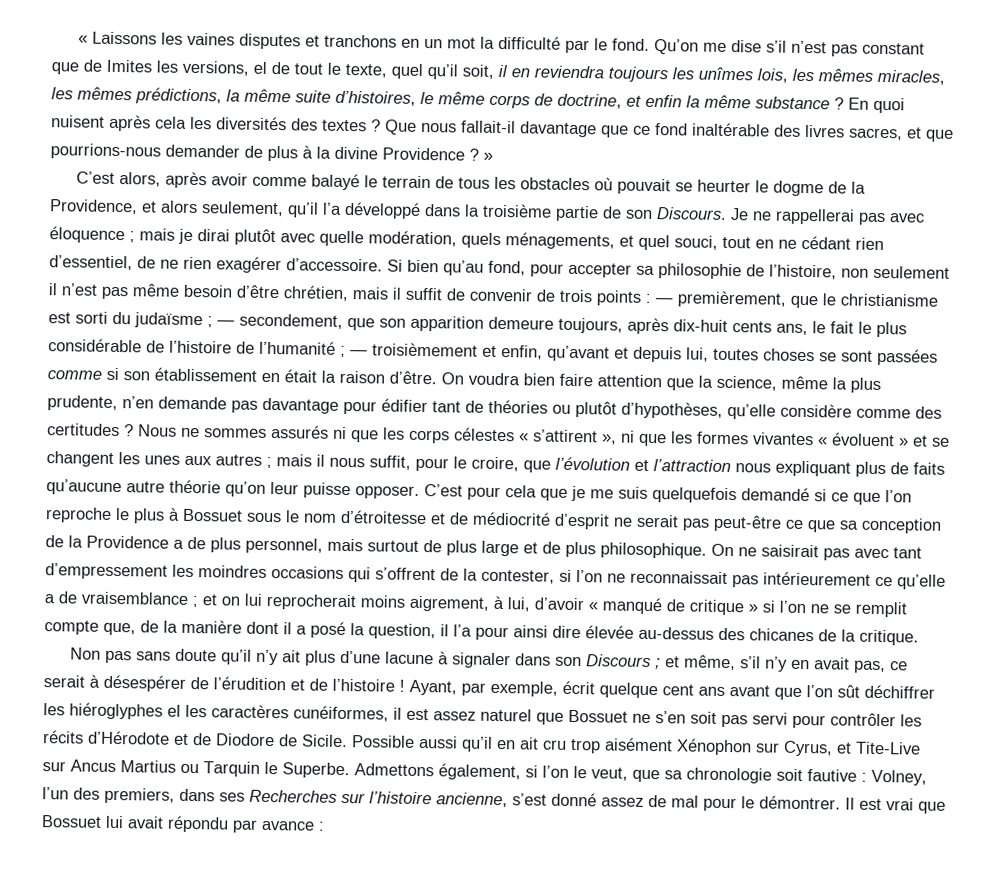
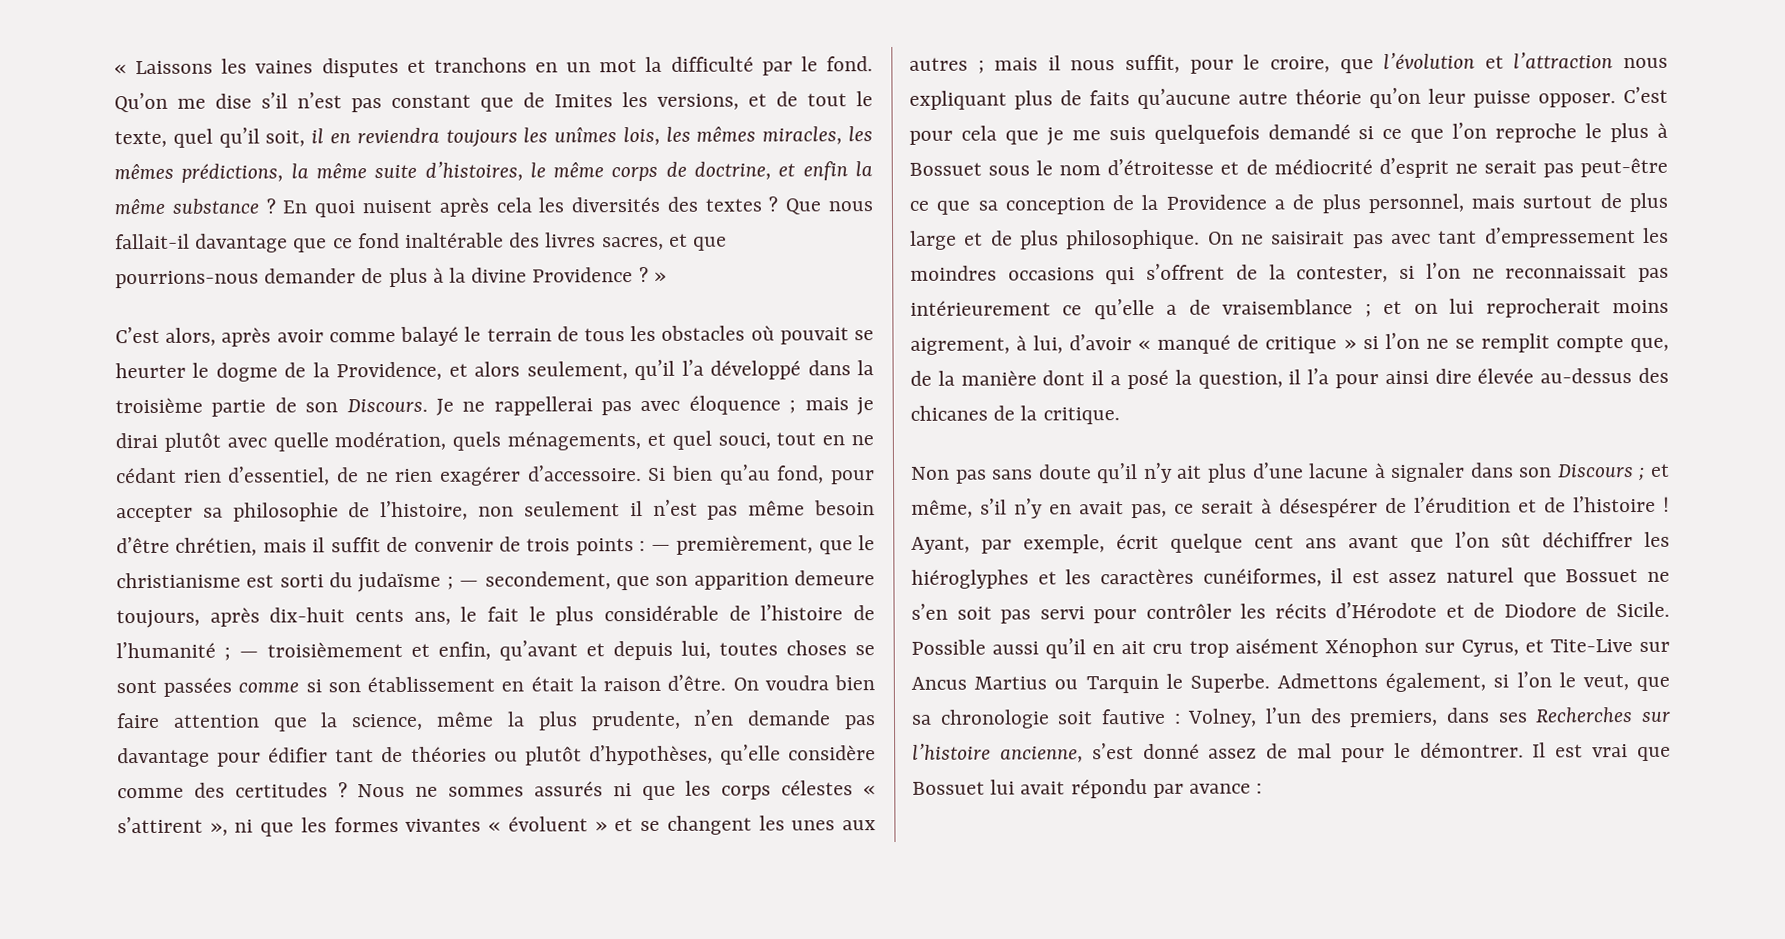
[253,61,267,74] el -> [748,93,767,107] et
[167,704,181,717] el -> [1037,571,1057,585] et

